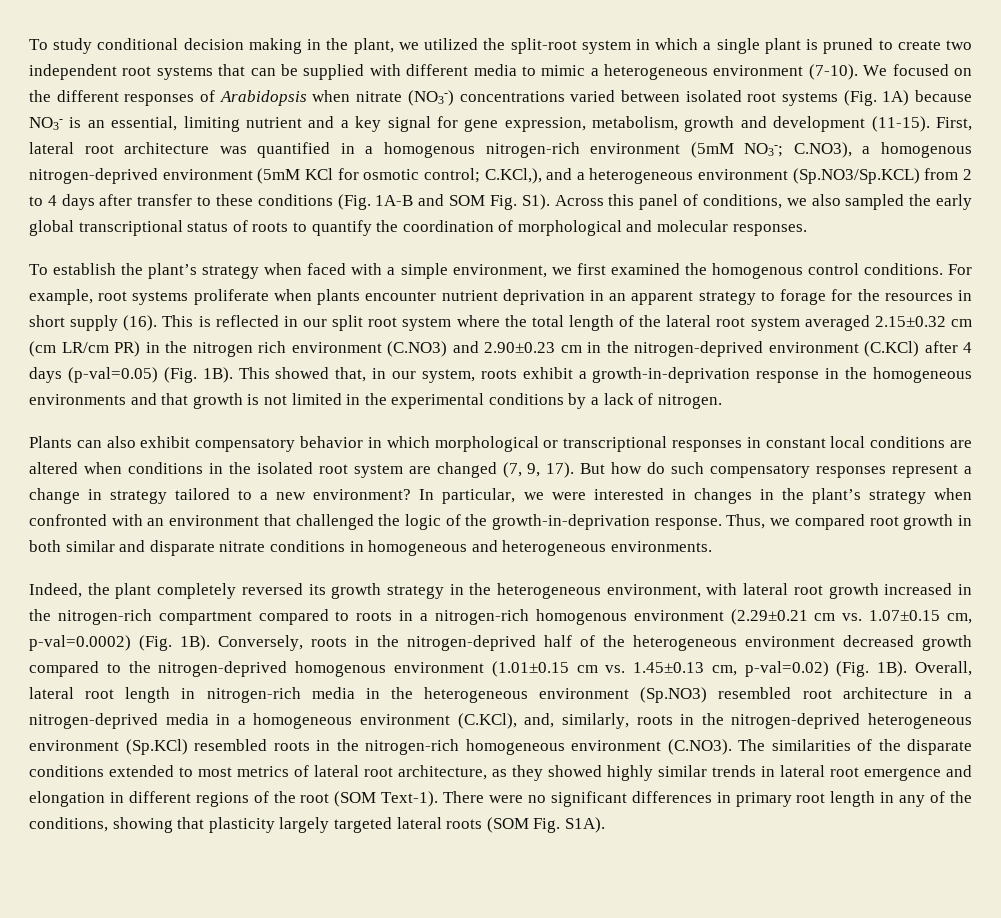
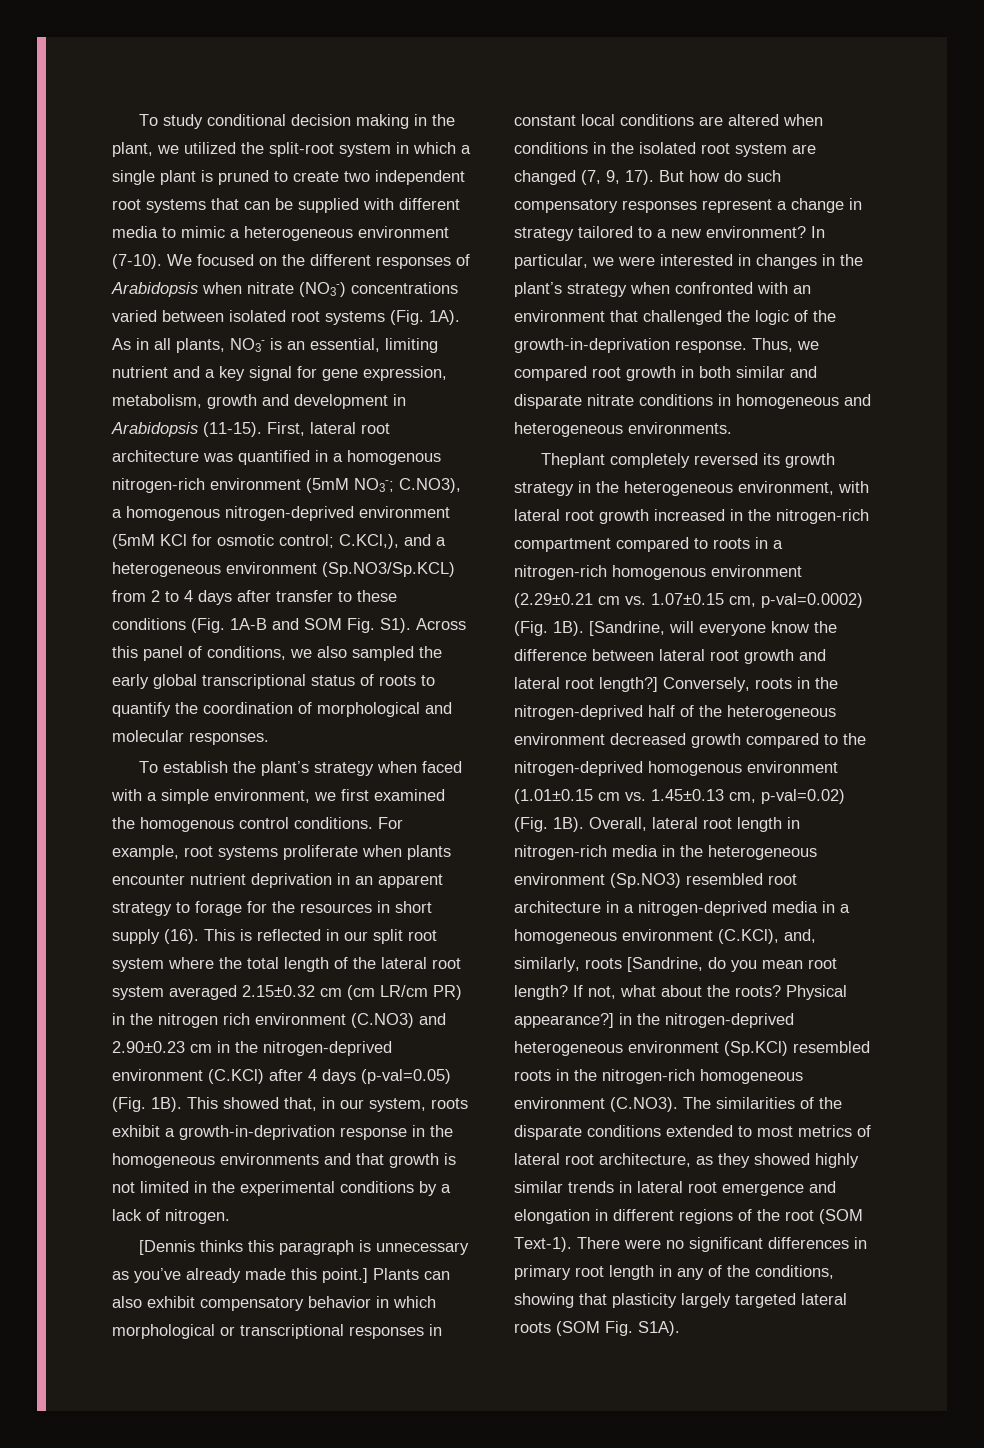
[882,90,972,106] 1A) because -> [429,310,460,325] [112,338,225,353] 1A). As in all plants,
(866, 124) none -> [393,394,406,406] [111,422,198,437] in Arabidopsis
(722, 401) none -> [139,1240,470,1255] [112,1268,368,1283] [Dennis thinks this paragraph is unnecessary as you’ve already made this point.]
[29,583,152,599] Indeed, the plant -> [541,453,606,468] Theplant
(210, 643) none -> [589,621,837,636] [514,649,826,664] [514,677,658,692] [Sandrine, will everyone know the difference between lateral root growth and lateral root length?]
(673, 720) none -> [627,957,837,972] [514,985,847,1000] [514,1013,614,1028] [Sandrine, do you mean root length? If not, what about the roots? Physical appearance?]

